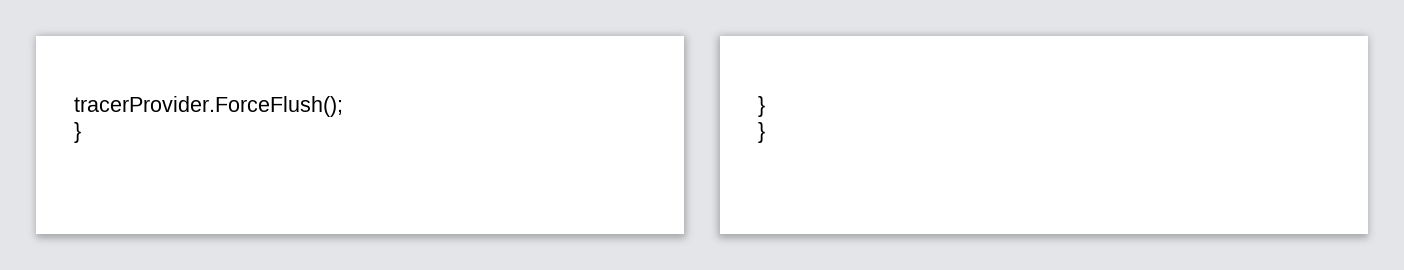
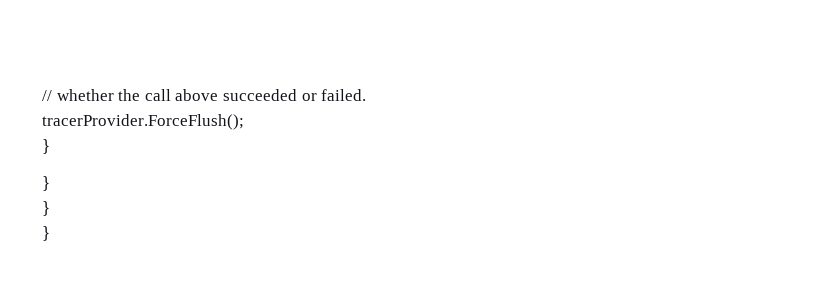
(74, 106) none -> [42,89,367,101] // whether the call above succeeded or failed. //
(765, 132) none -> [42,226,50,241] // }

